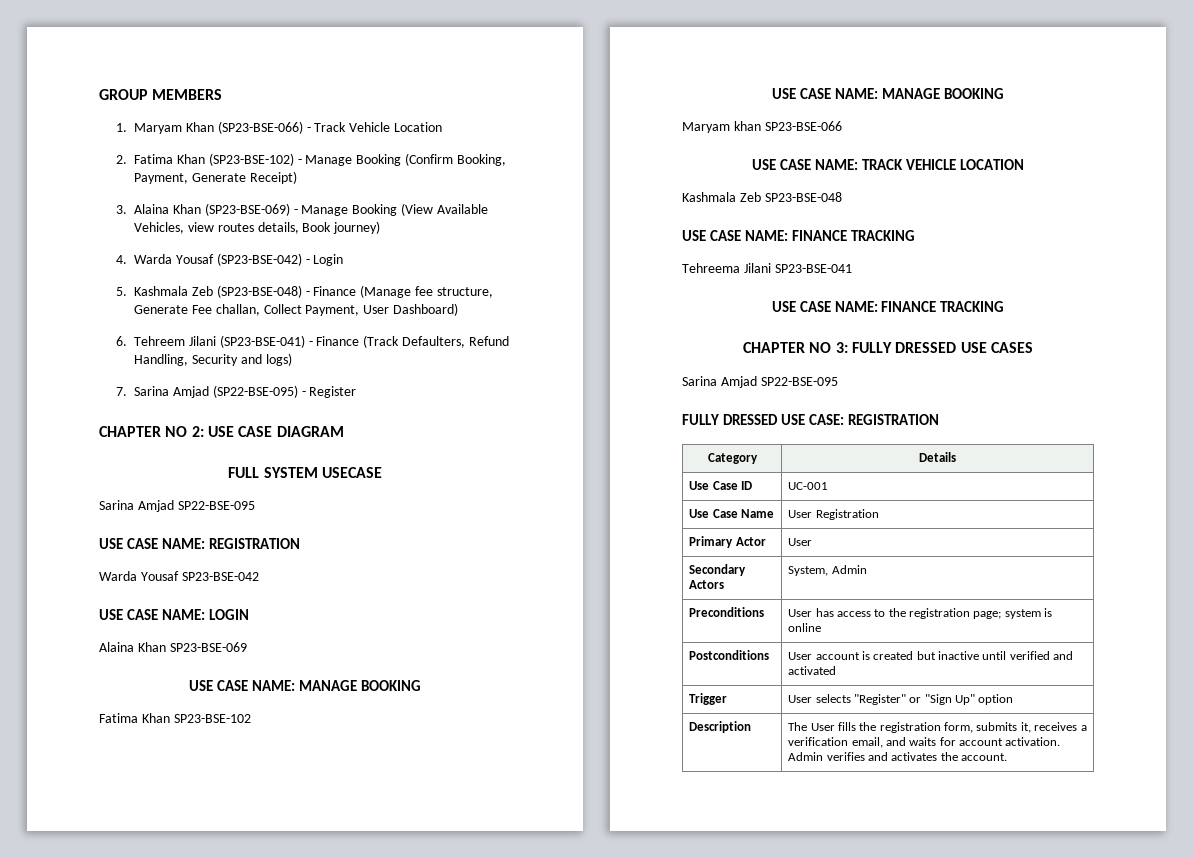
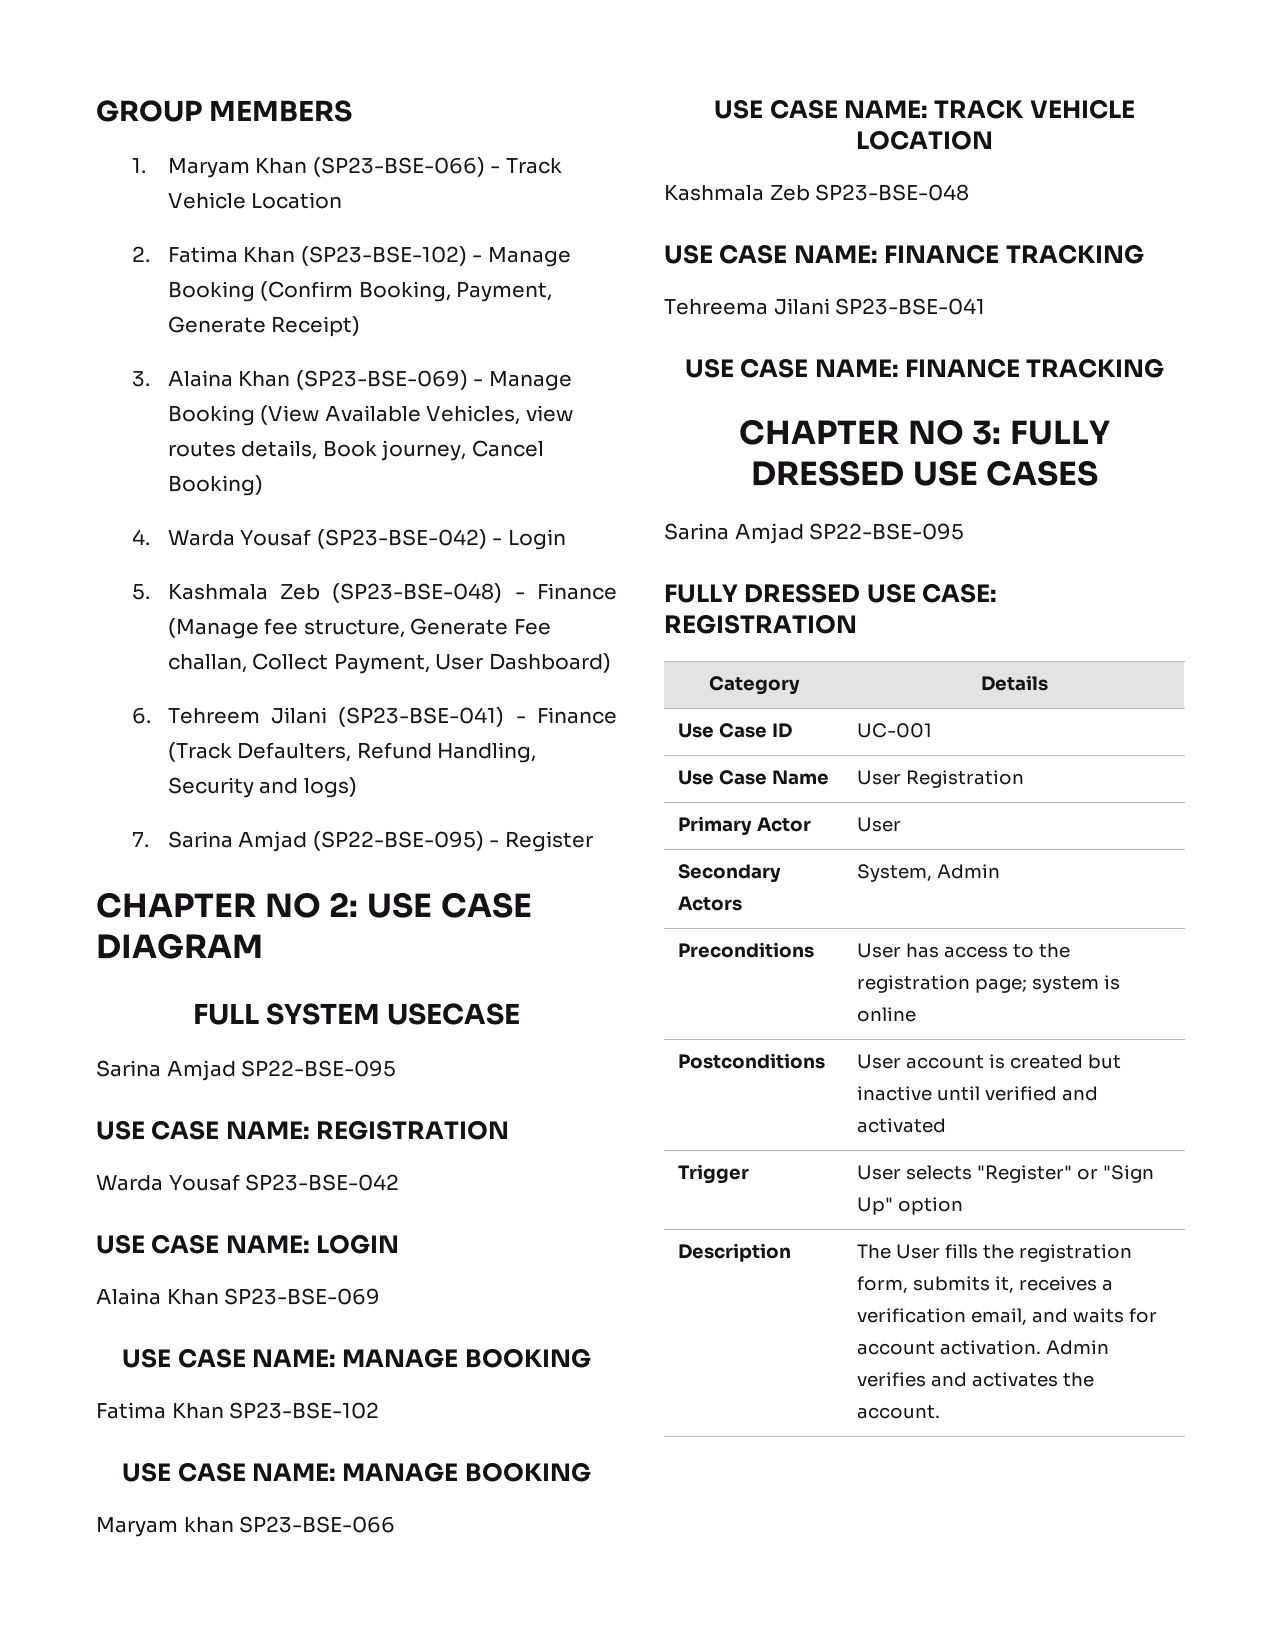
[333,221,381,234] journey) -> [381,440,544,461] [167,475,263,496] journey, Cancel Booking)

